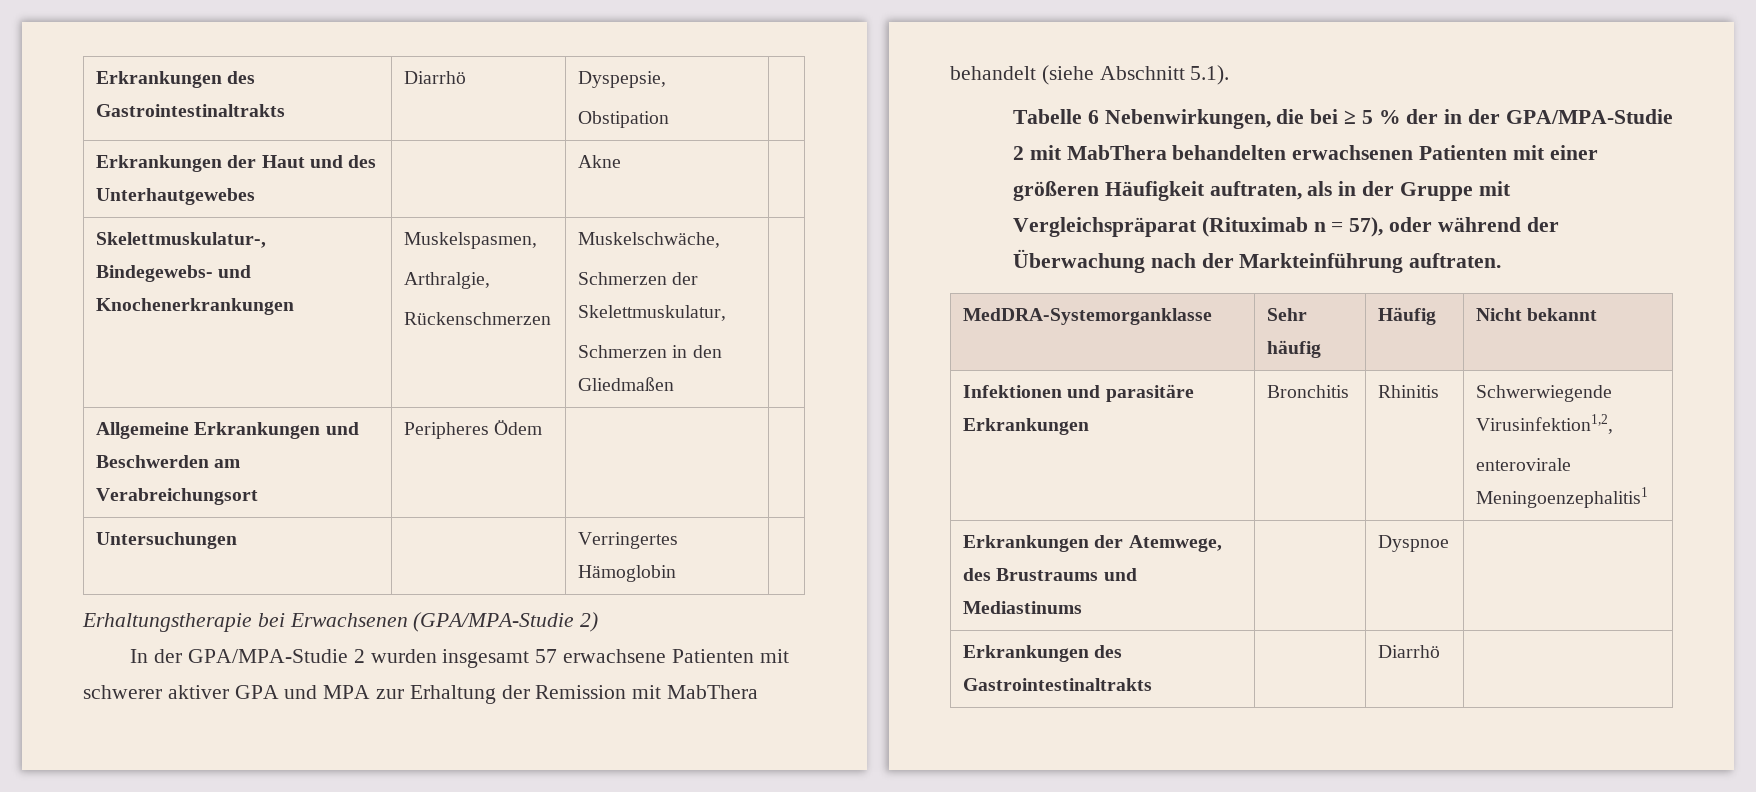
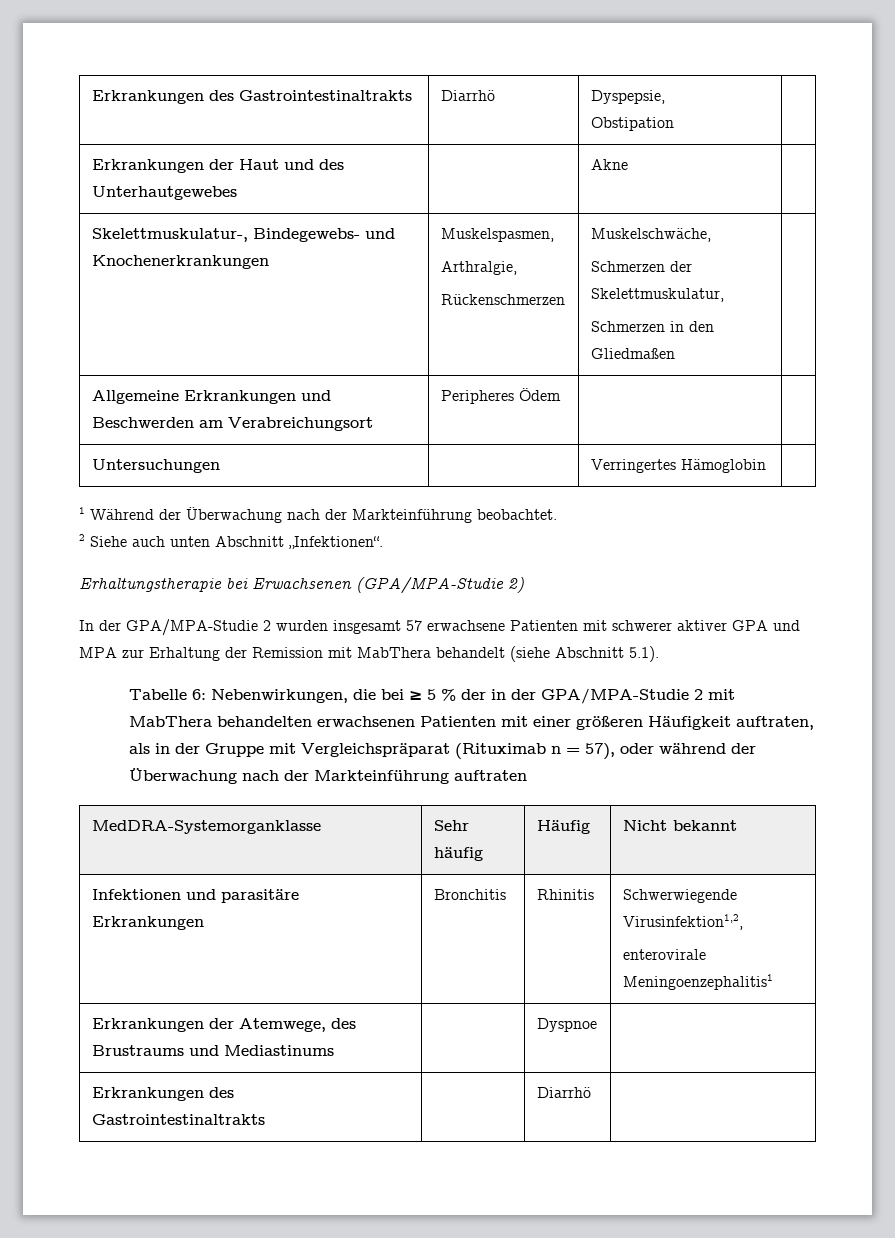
(676, 573) none -> [79,507,557,523] [79,534,383,549] // 1 Während der Überwachung nach der Markteinführung beobachtet. // 2 Siehe auch unten Abschnitt „Infektionen“.
[1087,110,1099,124] 6 -> [192,689,207,700] 6:
[1409,253,1502,268] auftraten. -> [454,770,528,781] auftraten

